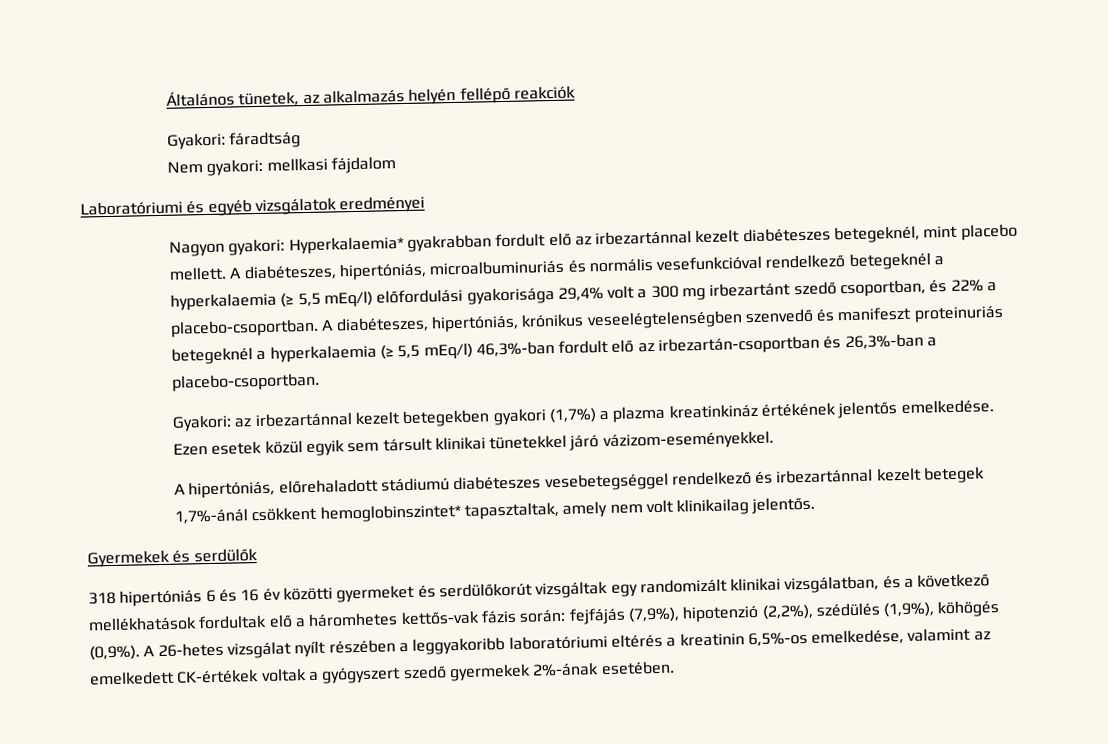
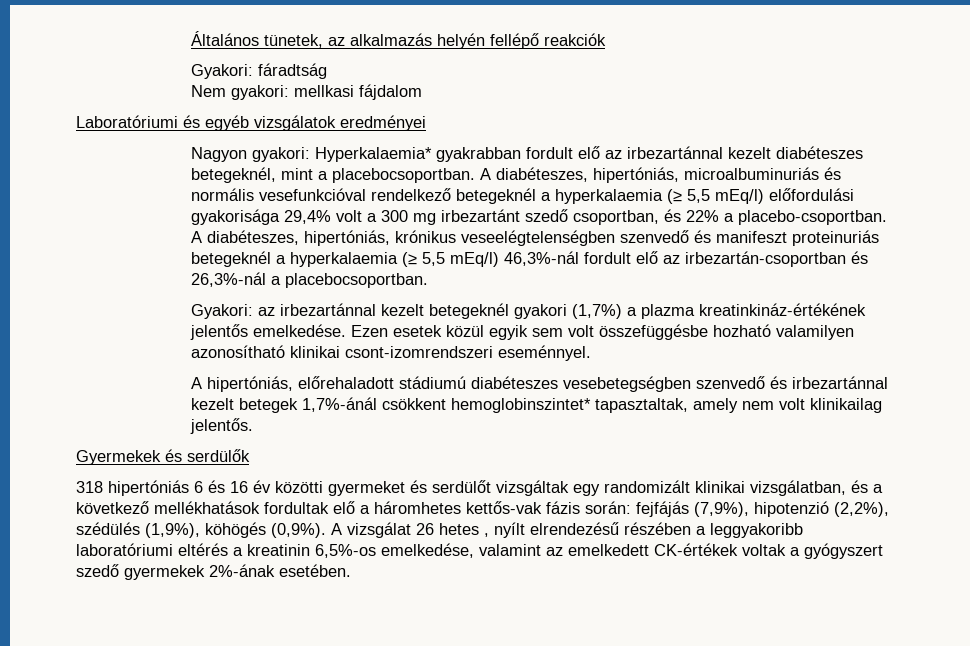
[960,223,1018,241] [168,266,227,281] placebo mellett. -> [317,168,475,183] a placebocsoportban.
[475,340,555,357] 46,3%-ban -> [503,251,579,266] 46,3%-nál
[844,333,938,350] [170,372,320,392] 26,3%-ban a placebo-csoportban. -> [190,272,428,288] 26,3%-nál a placebocsoportban.
[402,409,491,428] betegekben -> [428,303,509,319] betegeknél
[668,402,837,419] kreatinkináz értékének -> [698,303,866,316] kreatinkináz-értékének
[382,430,774,452] társult klinikai tünetekkel járó vázizom-eseményekkel. -> [567,324,854,340] [190,345,591,361] volt összefüggésbe hozható valamilyen azonosítható klinikai csont-izomrendszeri eseménnyel.
[544,471,752,492] vesebetegséggel rendelkező -> [562,376,765,392] vesebetegségben szenvedő
[438,582,533,598] serdülőkorút -> [432,480,491,493] serdülőt
[157,640,327,659] 26-hetes vizsgálat nyílt -> [347,522,619,538] vizsgálat 26 hetes , nyílt elrendezésű

